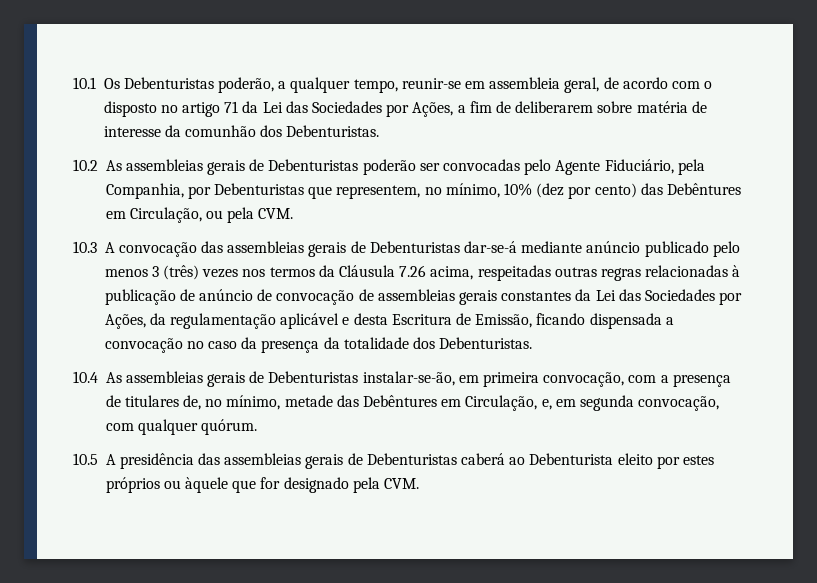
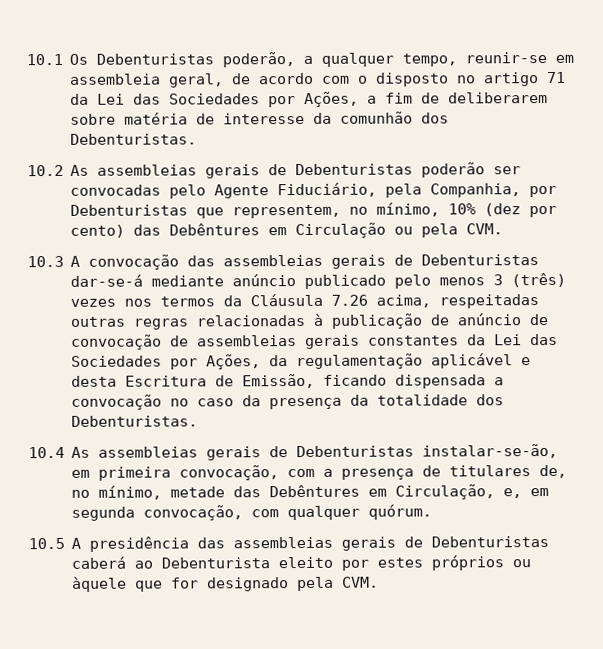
[129,207,202,223] Circulação, -> [295,222,387,239] Circulação

